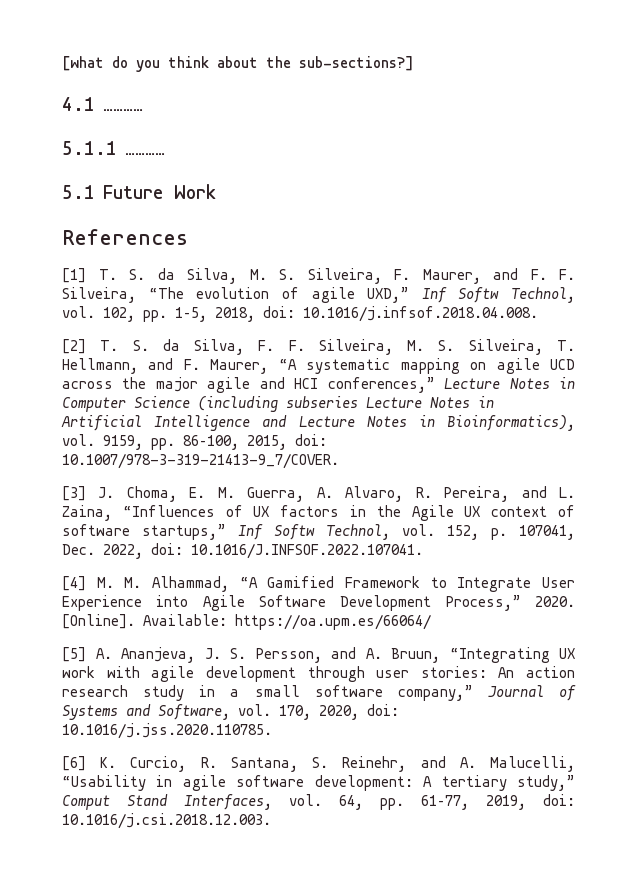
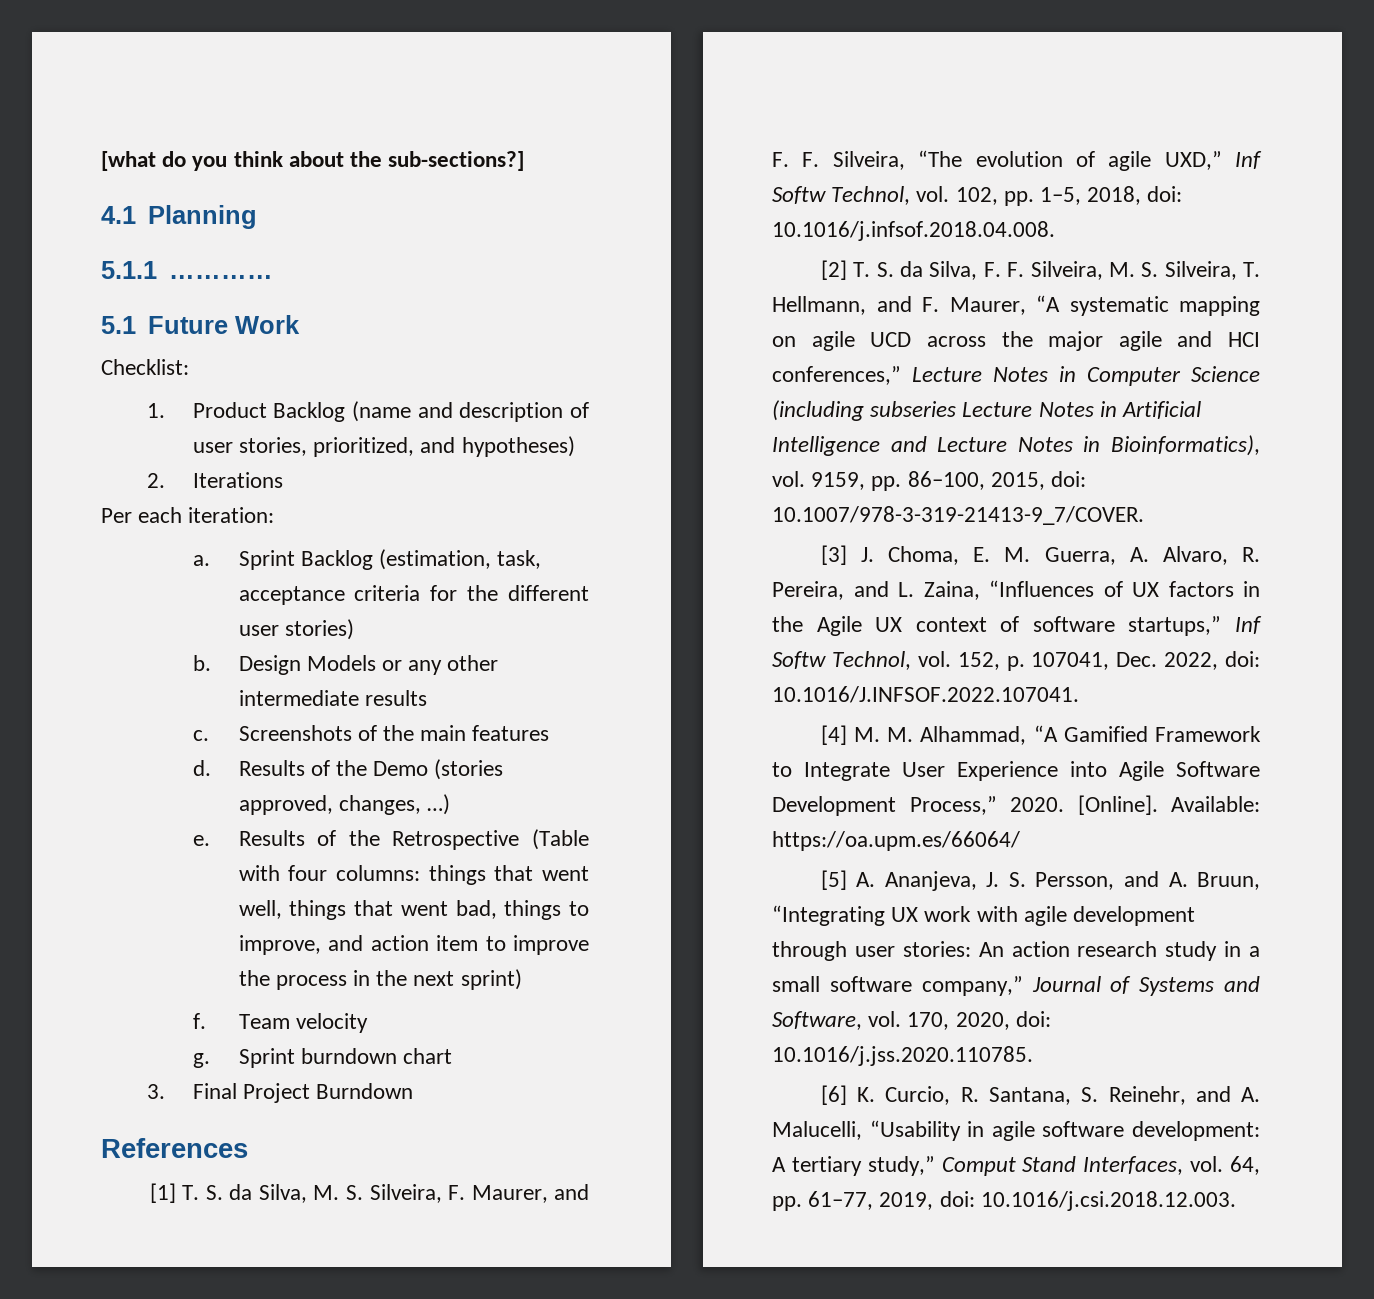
[102,109,143,111] ………… -> [147,205,257,229] Planning
(216, 191) none -> [101,359,189,375] [146,401,589,422] [192,436,575,457] [146,472,283,488] [101,507,275,523] [192,549,542,570] [238,585,589,605] [238,619,354,640] [192,655,499,675] [238,690,427,706] [192,725,550,741] [192,759,504,780] [238,794,450,815] [192,829,589,850] [238,865,589,885] [238,900,589,920] [238,935,589,955] [238,969,522,990] [192,1013,368,1033] [192,1048,452,1068] [146,1083,414,1103] // Checklist: // 1. Product Backlog (name and description of user stories, prioritized, and hypotheses) // 2. Iterations // Per each iteration: // a. Sprint Backlog (estimation, task, acceptance criteria for the different user stories) // b. Design Models or any other intermediate results // c. Screenshots of the main features // d. Results of the Demo (stories approved, changes, …) // e. Results of the Retrospective (Table with four columns: things that went well, things that went bad, things to improve, and action item to improve the process in the next sprint) // f. Team velocity // g. Sprint burndown chart // 3. Final Project Burndown

